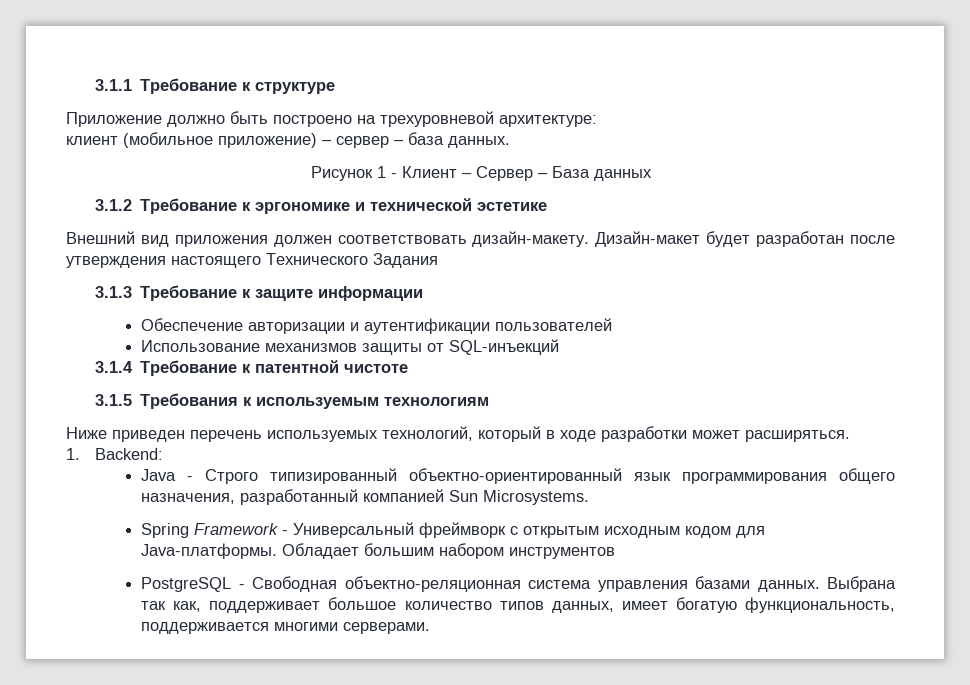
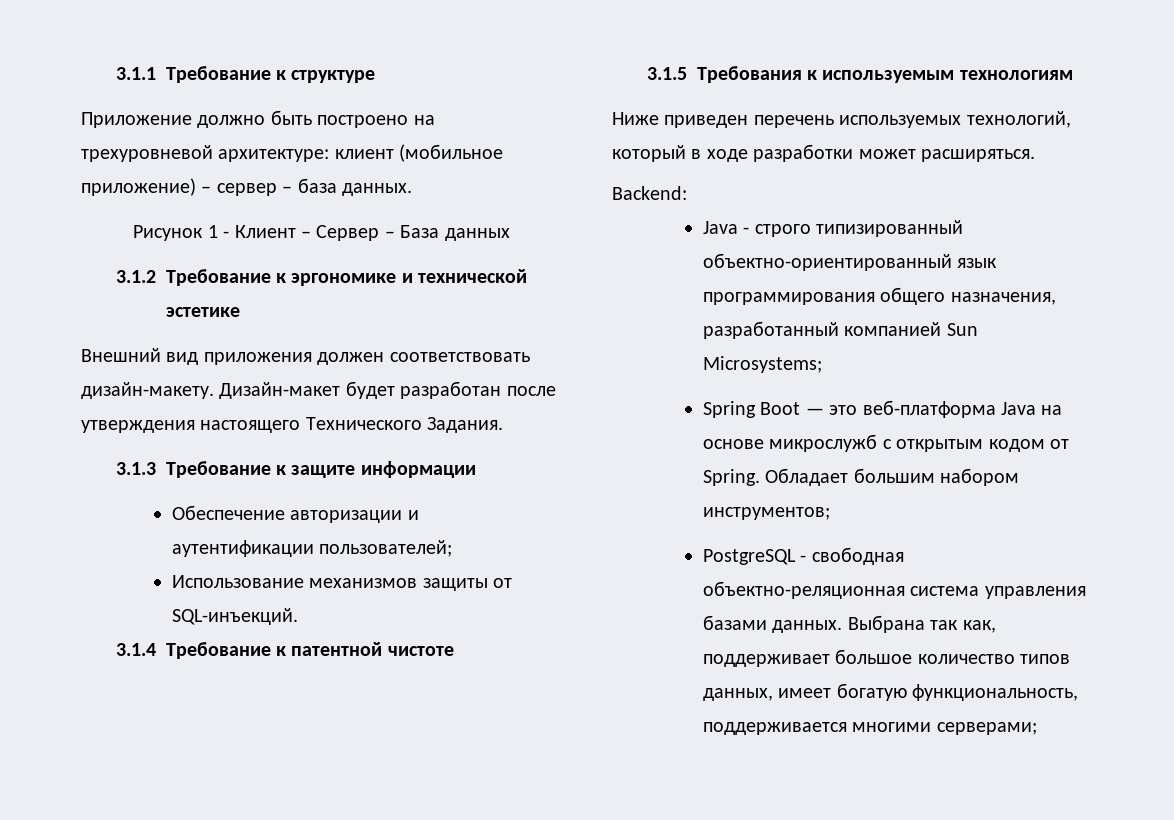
(597, 121) // -> (330, 155) none
[373,253,438,268] Задания -> [427,417,504,433] Задания.
[495,318,613,331] пользователей -> [319,540,453,557] пользователей;
[449,339,560,355] SQL-инъекций -> [172,608,299,625] SQL-инъекций.
[66,448,80,460] 1. -> (1035, 155) none
[205,469,259,484] Строго -> [754,224,811,237] строго
[483,490,590,505] Microsystems. -> [703,356,823,373] Microsystems;
[194,522,766,538] [141,543,278,559] Framework - Универсальный фреймворк с открытым исходным кодом для Java-платформы. -> [760,400,1063,418] [703,434,1070,452] [703,469,761,486] Boot — это веб-платформа Java на основе микрослужб с открытым кодом от Spring.
[509,547,616,559] инструментов -> [703,507,831,520] инструментов;
[252,576,338,592] Свободная -> [811,547,904,565] свободная
[343,622,431,634] серверами. -> [936,722,1037,735] серверами;

